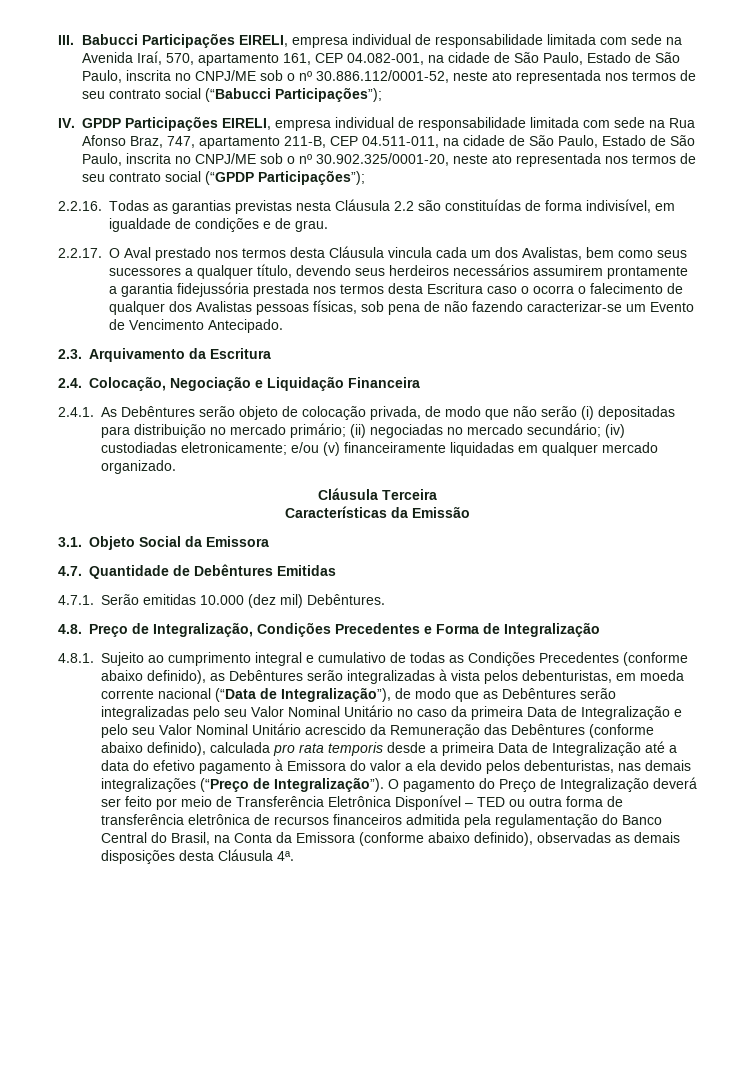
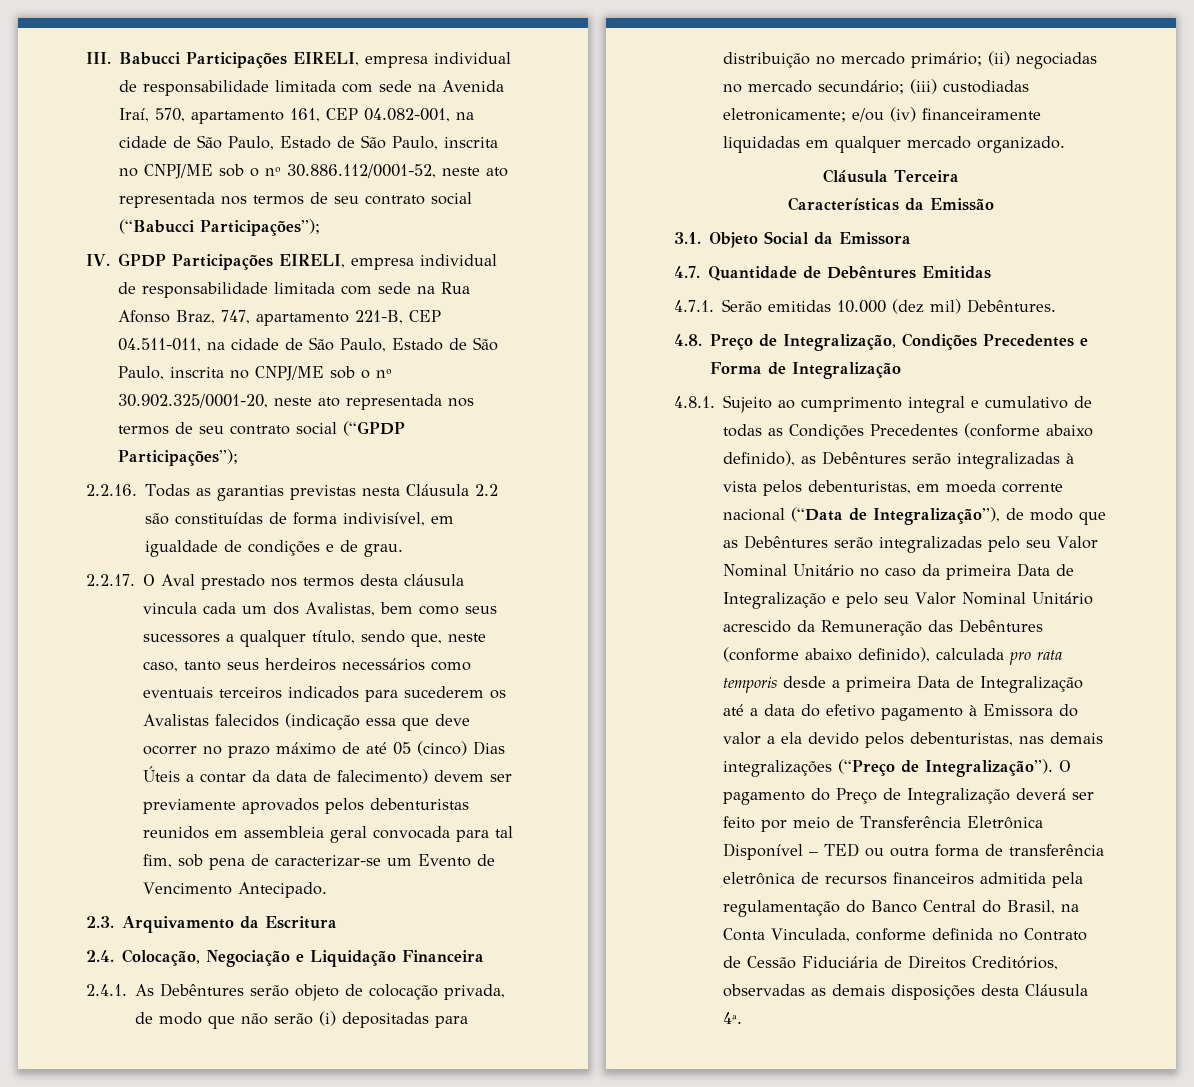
[284,136,327,148] 211-B, -> [355,310,404,324] 221-B,
[329,246,384,258] Cláusula -> [404,574,465,586] cláusula
[296,264,688,279] [109,282,683,297] [109,300,357,315] devendo seus herdeiros necessários assumirem prontamente a garantia fidejussória prestada nos termos desta Escritura caso o ocorra o falecimento de qualquer dos Avalistas pessoas físicas, -> [361,630,487,647] [143,658,472,672] [143,686,507,702] [143,713,471,731] [143,741,506,758] [143,766,513,784] [143,798,470,814] [143,826,514,843] [143,854,173,868] sendo que, neste caso, tanto seus herdeiros necessários como eventuais terceiros indicados para sucederem os Avalistas falecidos (indicação essa que deve ocorrer no prazo máximo de até 05 (cinco) Dias Úteis a contar da data de falecimento) devem ser previamente aprovados pelos debenturistas reunidos em assembleia geral convocada para tal fim,
[444,301,523,312] não fazendo -> (270, 860) none
[605,424,625,438] (iv) -> [910,79,938,94] (iii)
[323,442,340,456] (v) -> [890,107,917,122] (iv)
[276,832,533,846] da Emissora (conforme abaixo definido), -> [771,928,1088,942] [723,955,1059,970] Vinculada, conforme definida no Contrato de Cessão Fiduciária de Direitos Creditórios,

